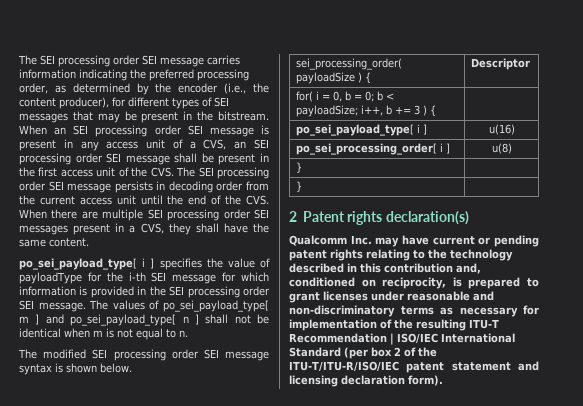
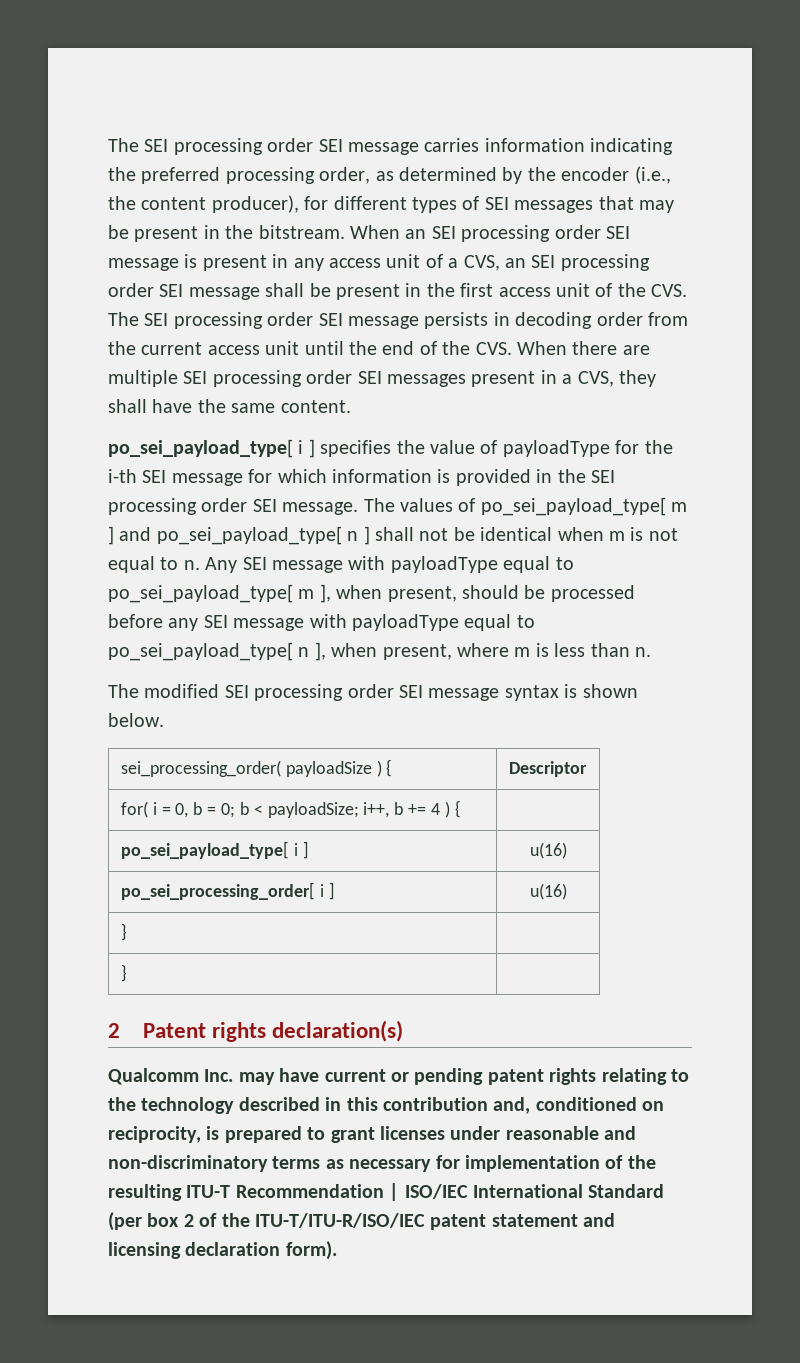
(188, 333) none -> [205,556,574,573] [108,584,635,603] [108,614,535,631] [108,642,651,661] Any SEI message with payloadType equal to po_sei_payload_type[ m ], when present, should be processed before any SEI message with payloadType equal to po_sei_payload_type[ n ], when present, where m is less than n.
[413,105,420,115] 3 -> [431,803,441,815] 4
[491,143,512,154] u(8) -> [529,883,567,900] u(16)

